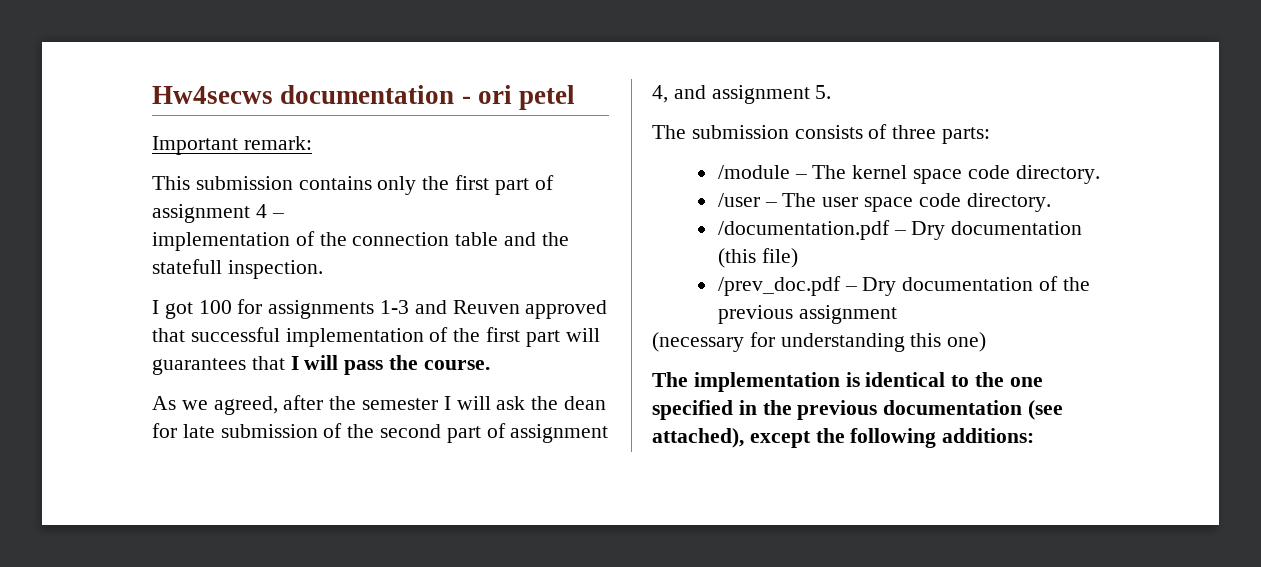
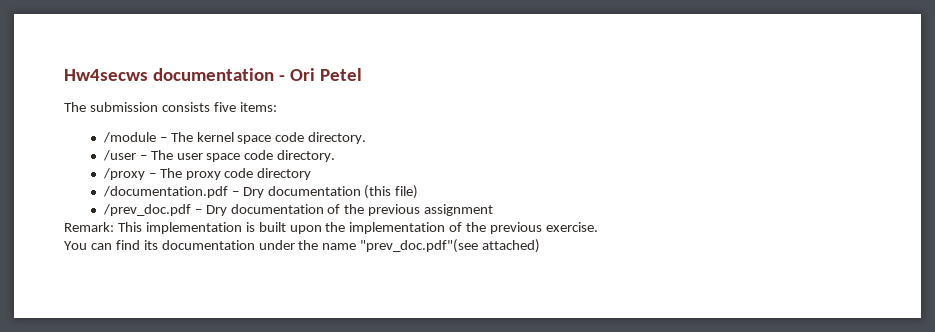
[477,85,576,110] [152,136,312,155] [152,175,554,195] [152,204,284,223] [152,231,569,251] [152,259,323,279] [152,299,608,319] [152,327,600,347] [152,355,490,375] [152,395,607,415] [152,423,609,443] [652,85,832,104] ori petel // Important remark: // This submission contains only the first part of assignment 4 – // implementation of the connection table and the statefull inspection. // I got 100 for assignments 1-3 and Reuven approved that successful implementation of the first part will guarantees that I will pass the course. // As we agreed, after the semester I will ask the dean for late submission of the second part of assignment 4, and assignment 5. -> [289,68,362,81] Ori Petel
[868,124,991,144] of three parts: -> [213,102,277,112] five items:
(1051, 202) none -> [102,168,312,180] // /proxy – The proxy code directory
[652,332,987,352] [652,372,1043,392] [652,400,1064,420] [652,428,1035,448] (necessary for understanding this one) // The implementation is identical to the one specified in the previous documentation (see attached), except the following additions: -> [64,222,599,234] [64,239,541,253] Remark: This implementation is built upon the implementation of the previous exercise. // You can find its documentation under the name "prev_doc.pdf"(see attached)

